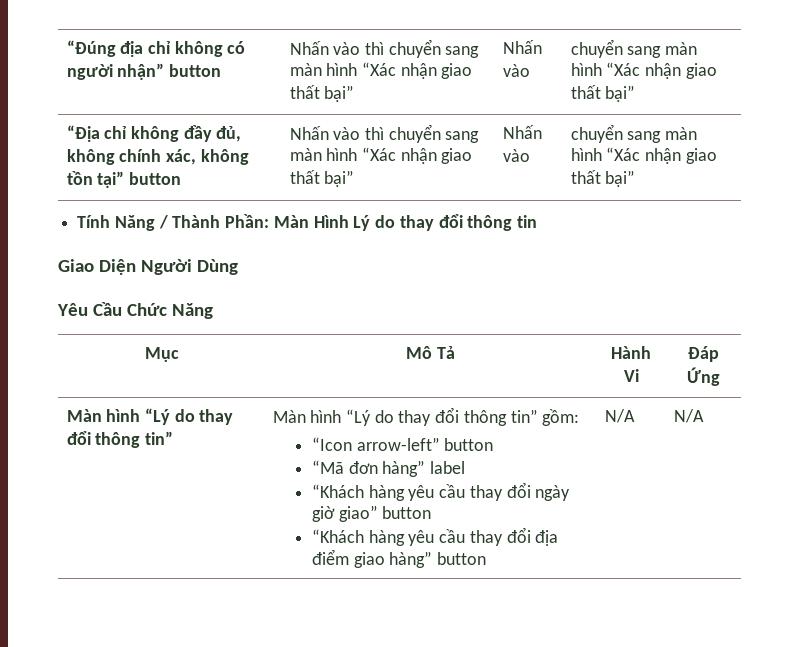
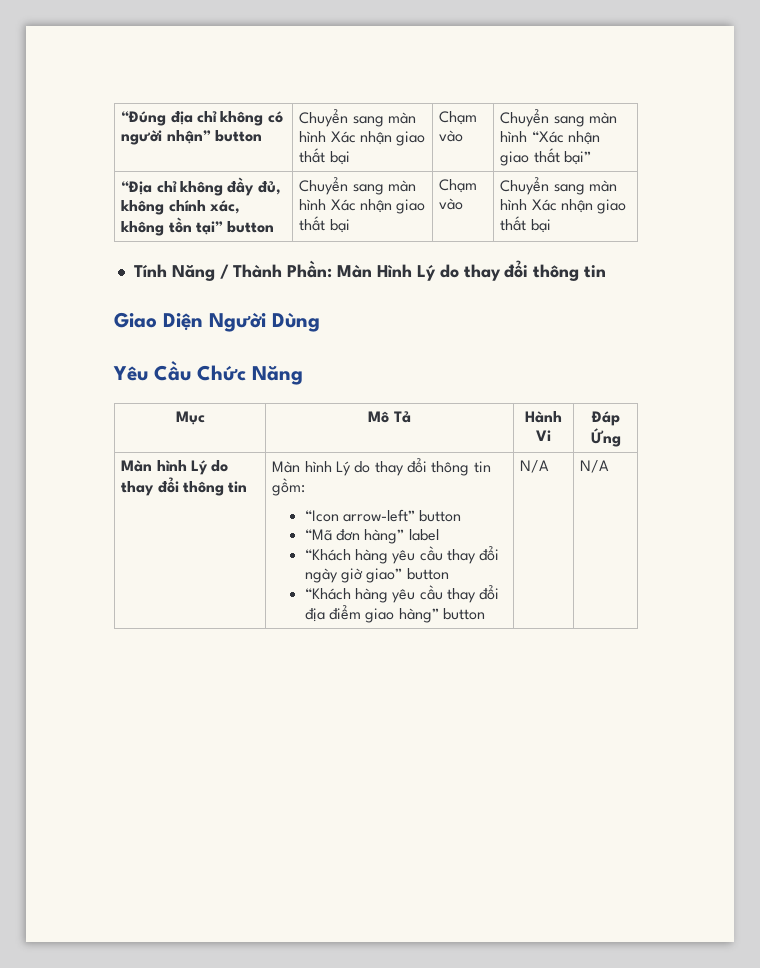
[289,39,480,58] [289,62,473,79] [289,85,355,102] [502,40,542,54] [502,64,530,77] [570,39,623,58] Nhấn vào thì chuyển sang màn hình “Xác nhận giao thất bại” | Nhấn vào | chuyển -> [299,109,416,127] [299,131,426,146] [299,148,350,165] [439,111,478,125] [439,130,464,142] [500,109,550,127] Chuyển sang màn hình Xác nhận giao thất bại | Chạm vào | Chuyển
[289,124,480,143] [289,147,473,164] [289,170,355,187] [502,125,542,139] [502,149,530,162] [570,124,697,143] [570,147,717,164] [570,170,636,187] Nhấn vào thì chuyển sang màn hình “Xác nhận giao thất bại” | Nhấn vào | chuyển sang màn hình “Xác nhận giao thất bại” -> [299,177,416,195] [299,199,426,214] [299,216,350,233] [439,179,478,193] [439,198,464,210] [500,177,617,195] [500,199,627,214] [500,216,551,233] Chuyển sang màn hình Xác nhận giao thất bại | Chạm vào | Chuyển sang màn hình Xác nhận giao thất bại
[144,408,234,425] [66,431,173,448] [272,407,538,426] “Lý do thay đổi thông tin” | Màn hình “Lý do thay đổi thông tin” -> [190,460,229,475] [121,477,248,496] [272,458,491,476] Lý do thay đổi thông tin | Màn hình Lý do thay đổi thông tin

